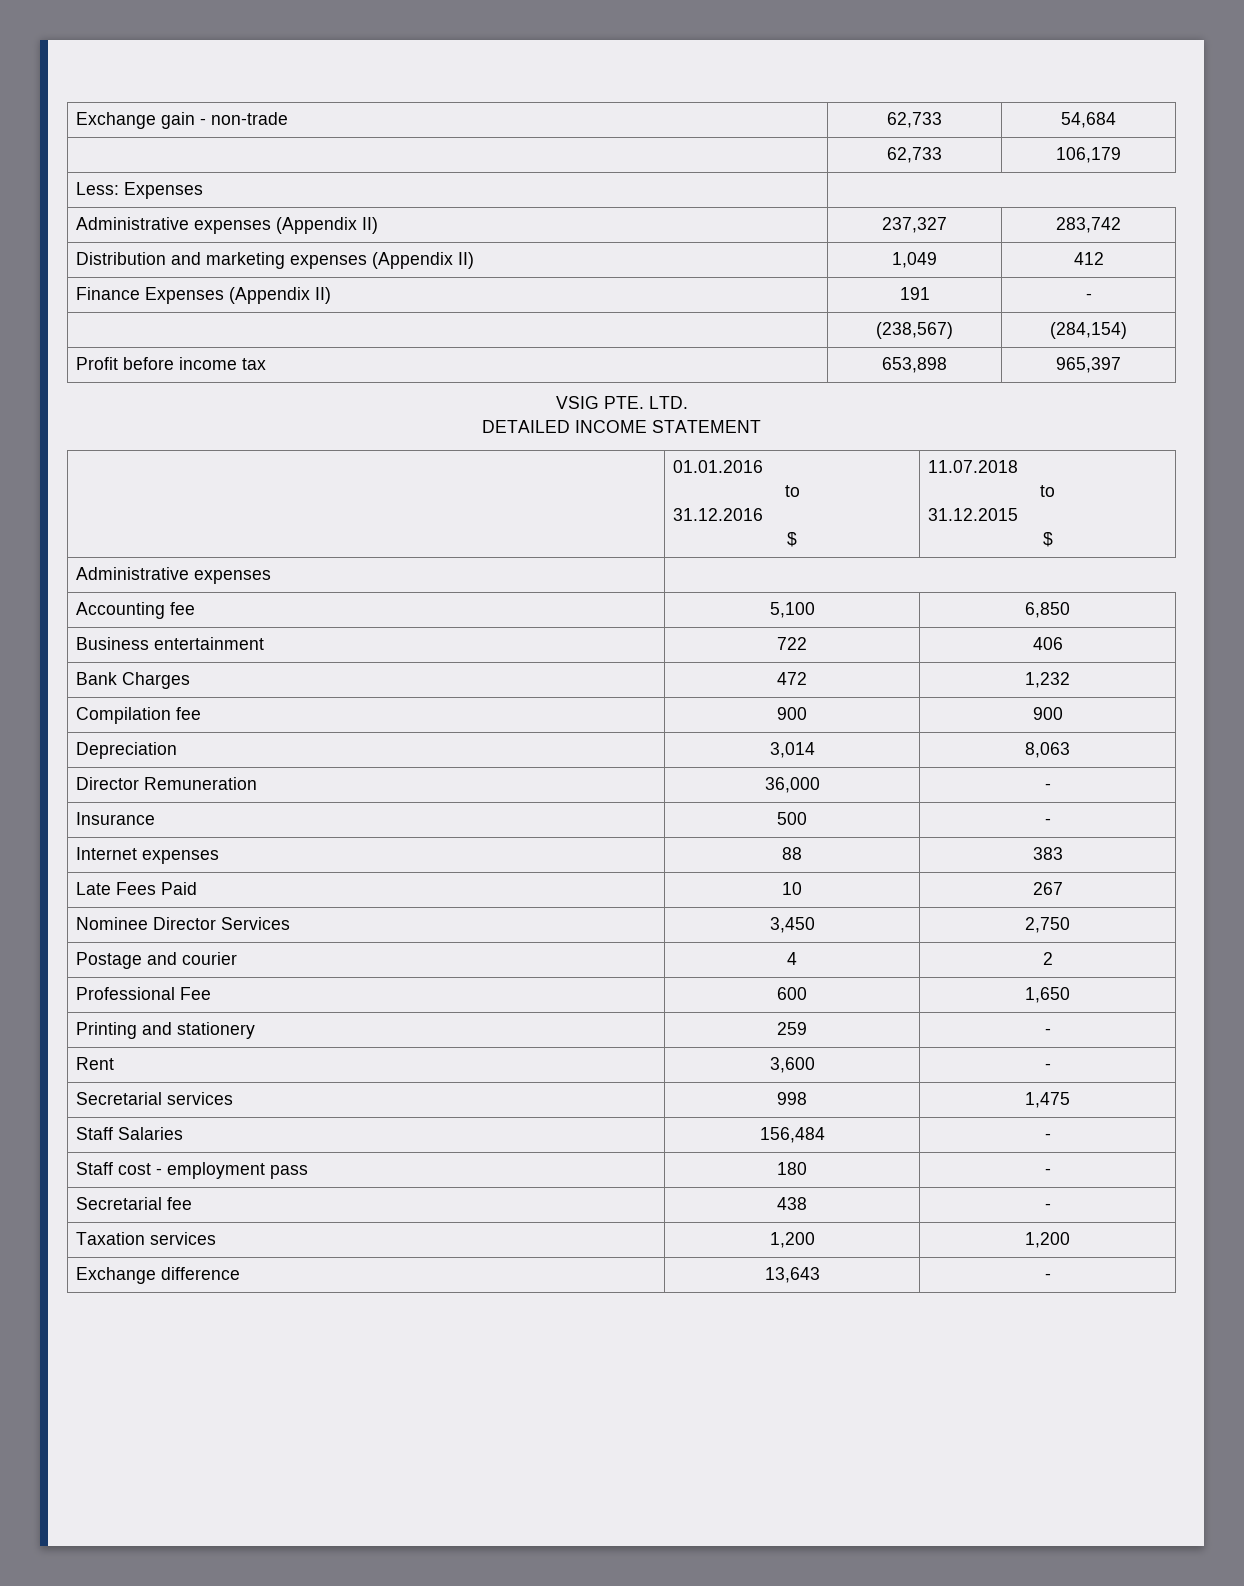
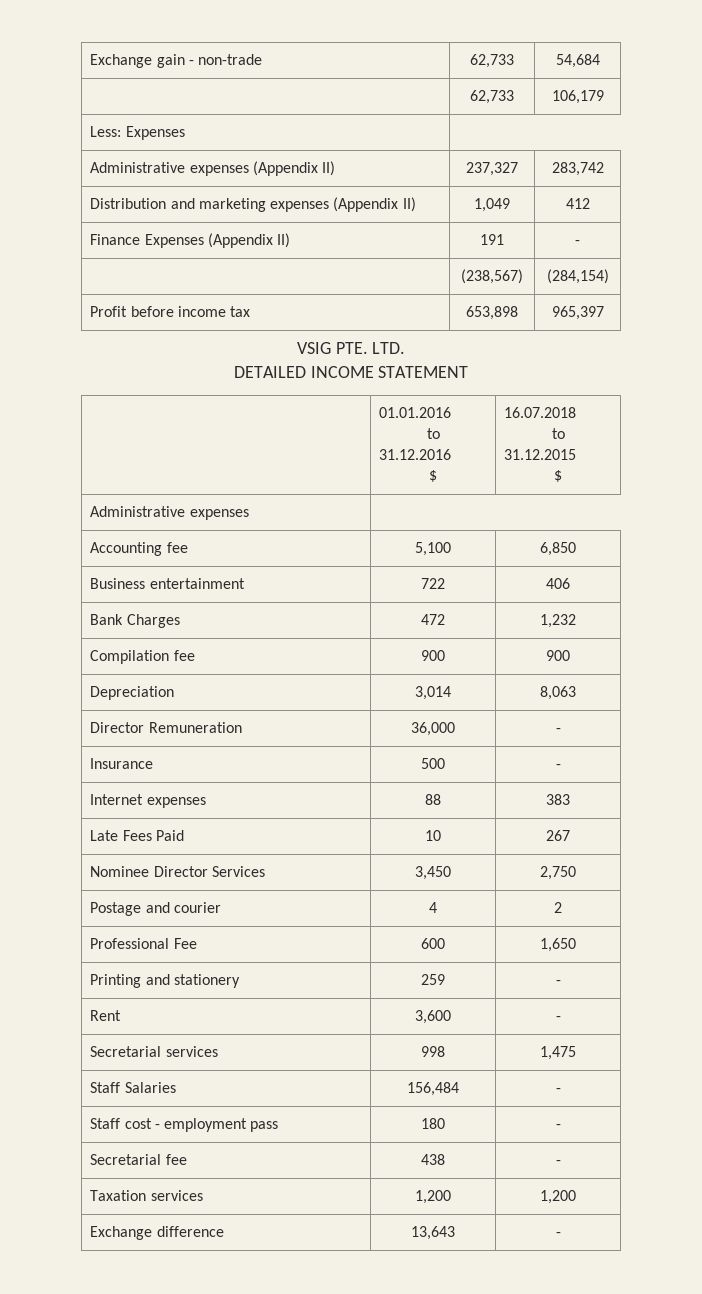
[928,460,1019,473] 11.07.2018 -> [504,407,577,418] 16.07.2018

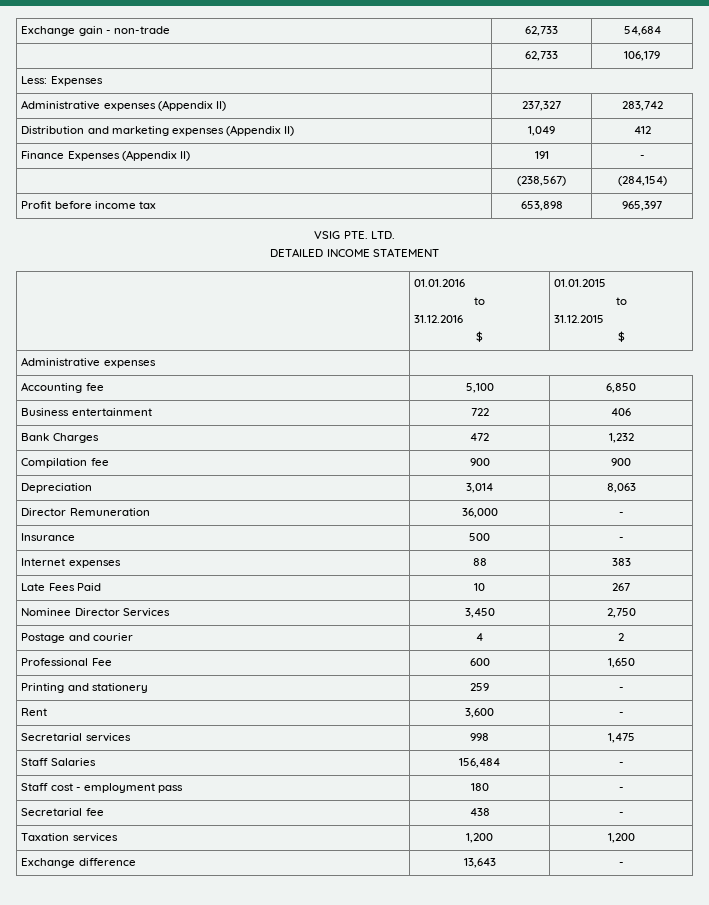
[504,407,577,418] 16.07.2018 -> [554,279,607,287] 01.01.2015

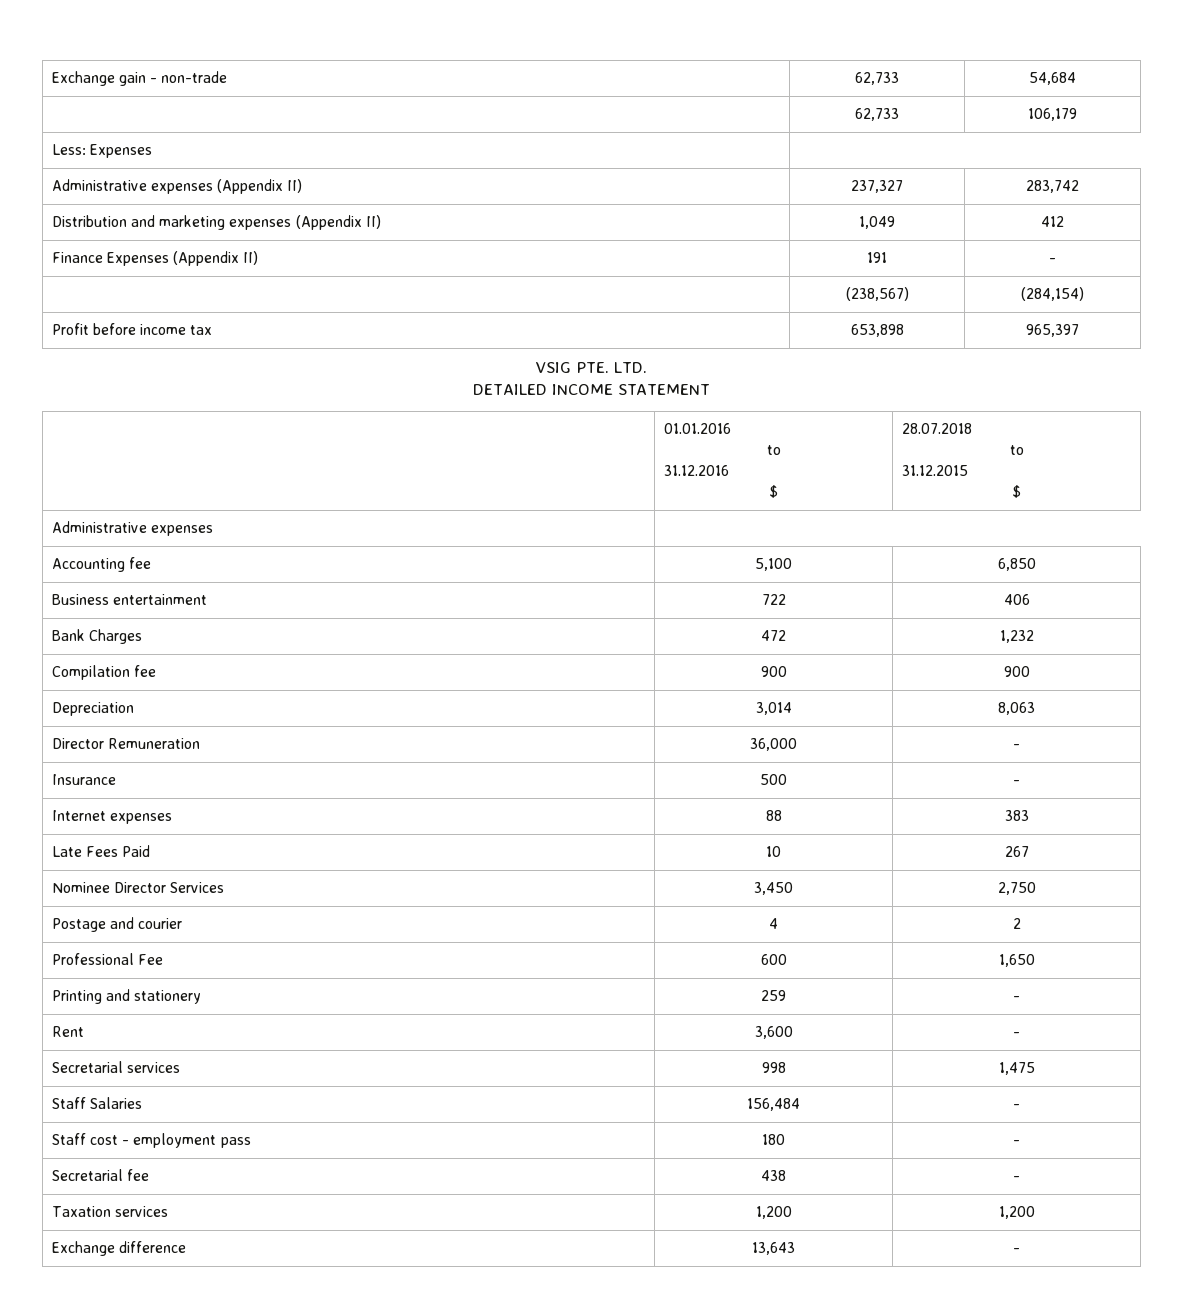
[554,279,607,287] 01.01.2015 -> [901,423,972,434] 28.07.2018

